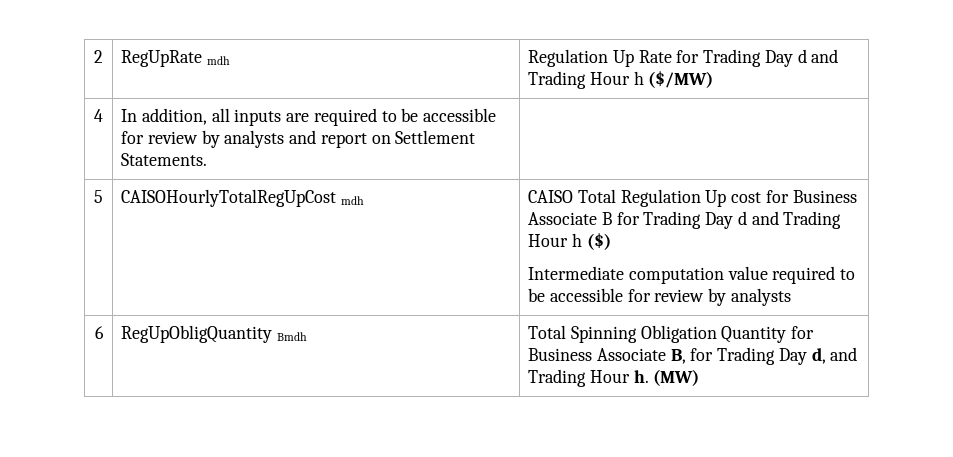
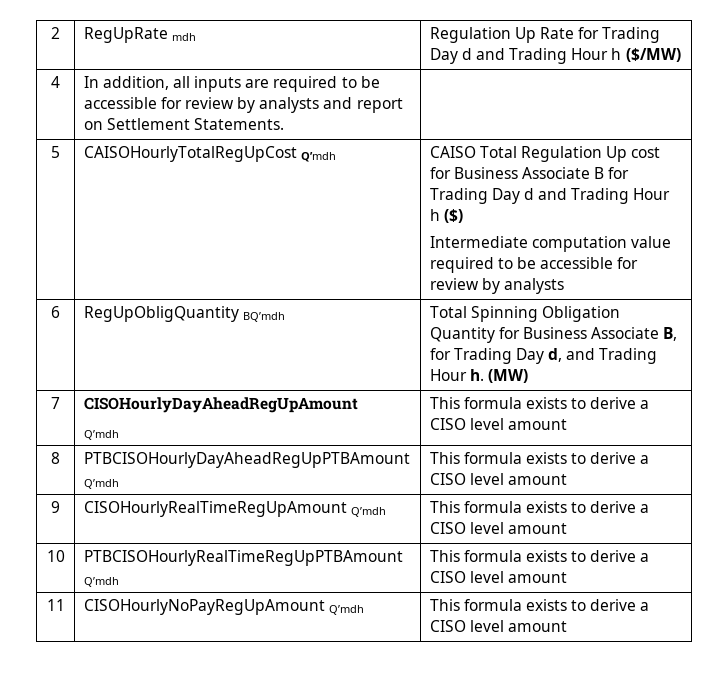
[340,196,364,205] mdh -> [300,152,336,162] Q’mdh
[276,332,307,341] Bmdh -> [242,312,285,322] BQ’mdh
(700, 377) none -> [51,397,60,409] [83,397,358,413] [83,430,119,440] [429,397,650,409] [429,418,567,430] [51,452,60,464] [83,452,410,468] [83,479,119,489] [429,452,650,464] [429,473,567,485] [51,501,60,513] [83,501,386,517] [429,501,650,513] [429,522,567,534] [46,550,65,562] [83,550,403,566] [83,577,119,587] [429,550,650,562] [429,571,567,583] [46,599,65,611] [83,599,364,615] [429,599,650,611] [429,620,567,632] // 7 | CISOHourlyDayAheadRegUpAmount // Q’mdh | This formula exists to derive a CISO level amount // 8 | PTBCISOHourlyDayAheadRegUpPTBAmount Q’mdh | This formula exists to derive a CISO level amount // 9 | CISOHourlyRealTimeRegUpAmount Q’mdh | This formula exists to derive a CISO level amount // 10 | PTBCISOHourlyRealTimeRegUpPTBAmount Q’mdh | This formula exists to derive a CISO level amount // 11 | CISOHourlyNoPayRegUpAmount Q’mdh | This formula exists to derive a CISO level amount

